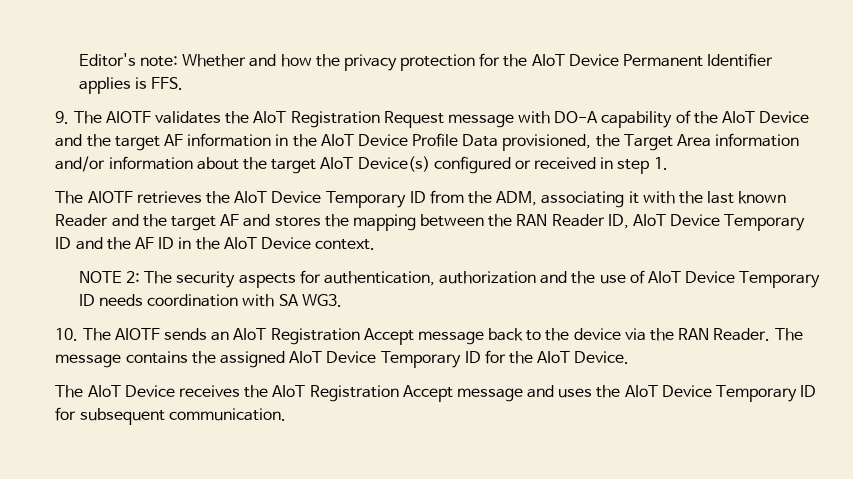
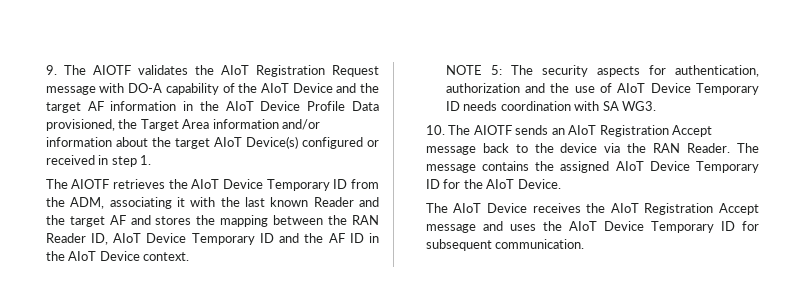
[78,53,774,71] [78,77,184,94] Editor's note: Whether and how the privacy protection for the AIoT Device Permanent Identifier applies is FFS. // -> (45, 70) none
[125,271,140,283] 2: -> [490,65,502,75] 5:

